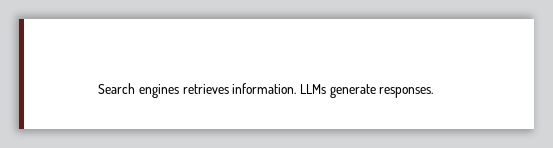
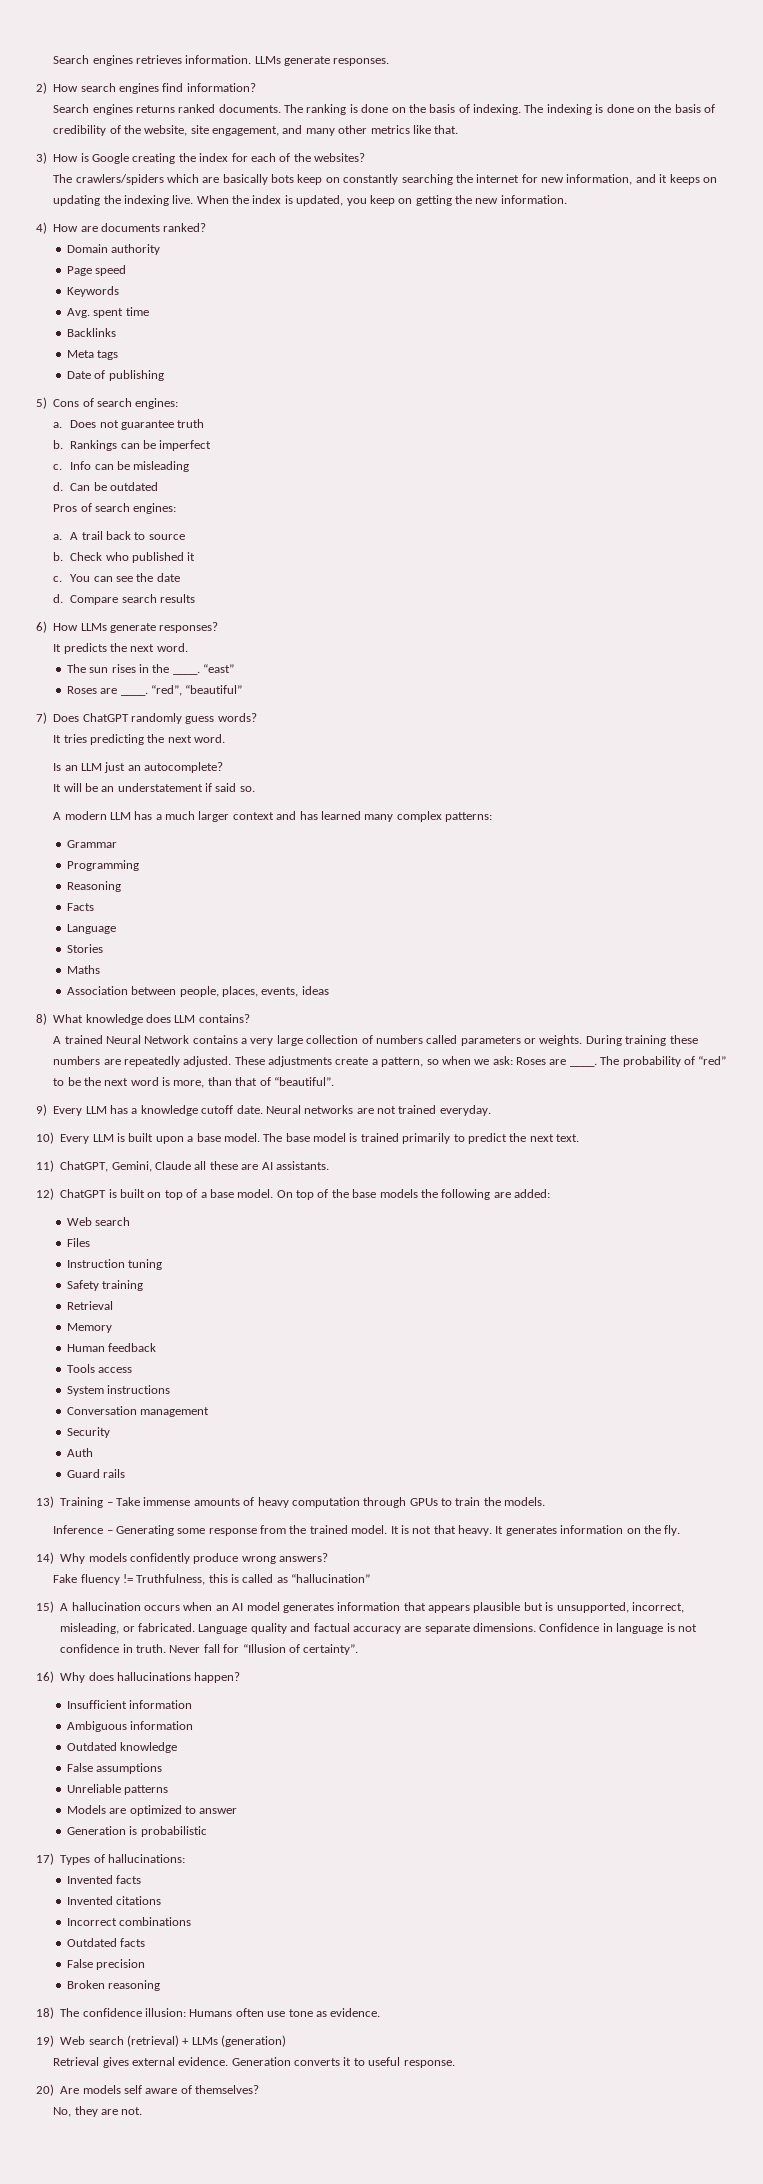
(434, 92) none -> [36,82,256,94] [53,104,716,115] [53,125,459,136] [36,152,366,164] [53,174,717,185] [53,195,567,206] [36,222,207,234] [66,244,161,255] [66,265,127,276] [66,286,119,297] [66,307,149,318] [66,328,116,337] [66,350,119,360] [66,370,164,381] [36,397,179,409] [53,419,205,430] [53,440,212,451] [53,461,190,472] [53,482,158,491] [53,503,177,514] [53,531,185,540] [53,552,196,563] [53,573,180,582] [53,594,195,605] [36,621,219,633] [53,643,188,654] [66,664,235,675] [66,685,243,696] [36,712,257,724] [53,734,226,745] [53,762,224,773] [53,783,255,792] [53,811,493,822] [66,840,117,848] [66,860,139,871] [66,881,121,892] [66,903,94,911] [66,924,116,934] [66,944,103,953] [66,965,100,974] [66,986,329,997] [36,1013,250,1025] [53,1035,698,1046] [53,1056,727,1067] [53,1077,334,1088] [36,1104,491,1116] [36,1132,580,1144] [36,1160,329,1172] [36,1188,551,1200] [66,1217,131,1226] [66,1238,90,1247] [66,1259,163,1270] [66,1280,144,1291] [66,1301,113,1310] [66,1323,112,1333] [66,1343,157,1352] [66,1364,133,1373] [66,1385,171,1396] [66,1406,210,1417] [66,1427,110,1438] [66,1448,93,1457] [66,1469,126,1478] [36,1496,546,1508] [53,1525,681,1536] [36,1552,329,1564] [53,1574,371,1585] [36,1601,684,1613] [60,1623,697,1634] [60,1644,359,1655] [36,1671,241,1683] [66,1700,193,1709] [66,1721,194,1732] [66,1742,178,1753] [66,1763,163,1774] [66,1784,169,1795] [66,1805,238,1816] [66,1826,207,1837] [36,1853,186,1865] [66,1875,142,1884] [66,1896,162,1905] [66,1917,192,1926] [66,1938,146,1947] [66,1959,146,1970] [66,1980,161,1991] [36,2007,381,2019] [36,2035,287,2047] [53,2057,455,2068] [36,2084,260,2096] [53,2106,143,2117] // 2) How search engines find information? // Search engines returns ranked documents. The ranking is done on the basis of indexing. The indexing is done on the basis of credibility of the website, site engagement, and many other metrics like that. // 3) How is Google creating the index for each of the websites? // The crawlers/spiders which are basically bots keep on constantly searching the internet for new information, and it keeps on updating the indexing live. When the index is updated, you keep on getting the new information. // 4) How are documents ranked? // Domain authority // Page speed // Keywords // Avg. spent time // Backlinks // Meta tags // Date of publishing // 5) Cons of search engines: // a. Does not guarantee truth // b. Rankings can be imperfect // c. Info can be misleading // d. Can be outdated // Pros of search engines: // a. A trail back to source // b. Check who published it // c. You can see the date // d. Compare search results // 6) How LLMs generate responses? // It predicts the next word. // The sun rises in the ____. “east” // Roses are ____. “red”, “beautiful” // 7) Does ChatGPT randomly guess words? // It tries predicting the next word. // Is an LLM just an autocomplete? // It will be an understatement if said so. // A modern LLM has a much larger context and has learned many complex patterns: // Grammar // Programming // Reasoning // Facts // Language // Stories // Maths // Association between people, places, events, ideas // 8) What knowledge does LLM contains? // A trained Neural Network contains a very large collection of numbers called parameters or weights. During training these numbers are repeatedly adjusted. These adjustments create a pattern, so when we ask: Roses are ____. The probability of “red” to be the next word is more, than that of “beautiful”. // 9) Every LLM has a knowledge cutoff date. Neural networks are not trained everyday. // 10) Every LLM is built upon a base model. The base model is trained primarily to predict the next text. // 11) ChatGPT, Gemini, Claude all these are AI assistants. // 12) ChatGPT is built on top of a base model. On top of the base models the following are added: // Web search // Files // Instruction tuning // Safety training // Retrieval // Memory // Human feedback // Tools access // System instructions // Conversation management // Security // Auth // Guard rails // 13) Training – Take immense amounts of heavy computation through GPUs to train the models. // Inference – Generating some response from the trained model. It is not that heavy. It generates information on the fly. // 14) Why models confidently produce wrong answers? // Fake fluency != Truthfulness, this is called as “hallucination” // 15) A hallucination occurs when an AI model generates information that appears plausible but is unsupported, incorrect, misleading, or fabricated. Language quality and factual accuracy are separate dimensions. Confidence in language is not confidence in truth. Never fall for “Illusion of certainty”. // 16) Why does hallucinations happen? // Insufficient information // Ambiguous information // Outdated knowledge // False assumptions // Unreliable patterns // Models are optimized to answer // Generation is probabilistic // 17) Types of hallucinations: // Invented facts // Invented citations // Incorrect combinations // Outdated facts // False precision // Broken reasoning // 18) The confidence illusion: Humans often use tone as evidence. // 19) Web search (retrieval) + LLMs (generation) // Retrieval gives external evidence. Generation converts it to useful response. // 20) Are models self aware of themselves? // No, they are not.

